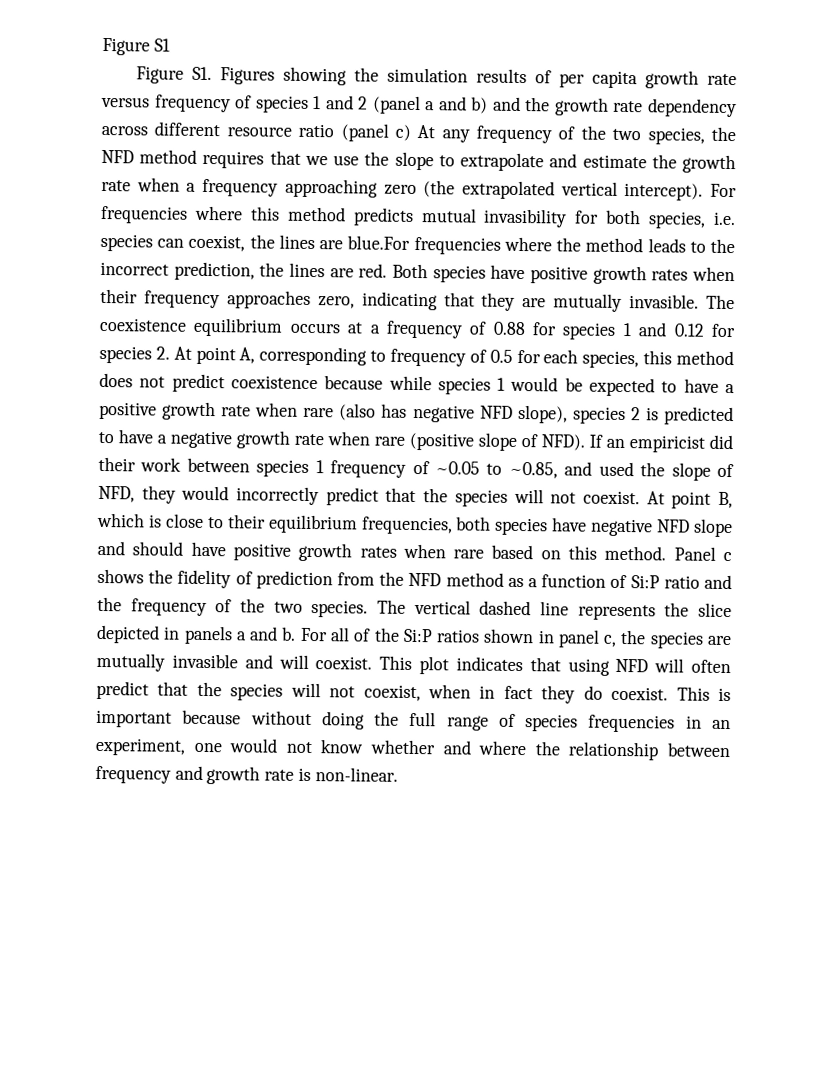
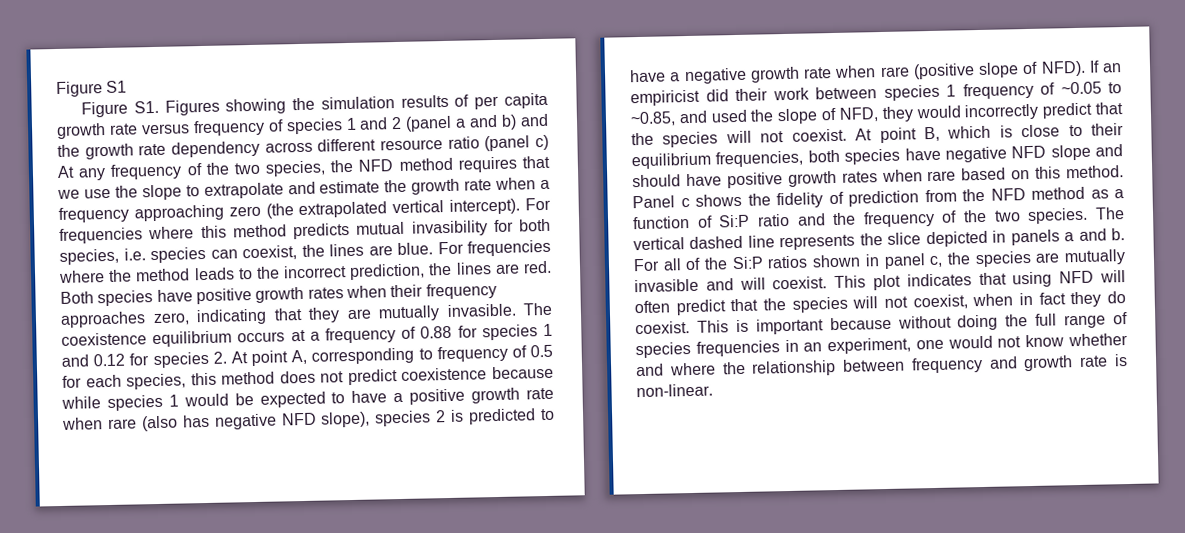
[347,235,411,250] blue.For -> [397,241,464,256] blue. For

